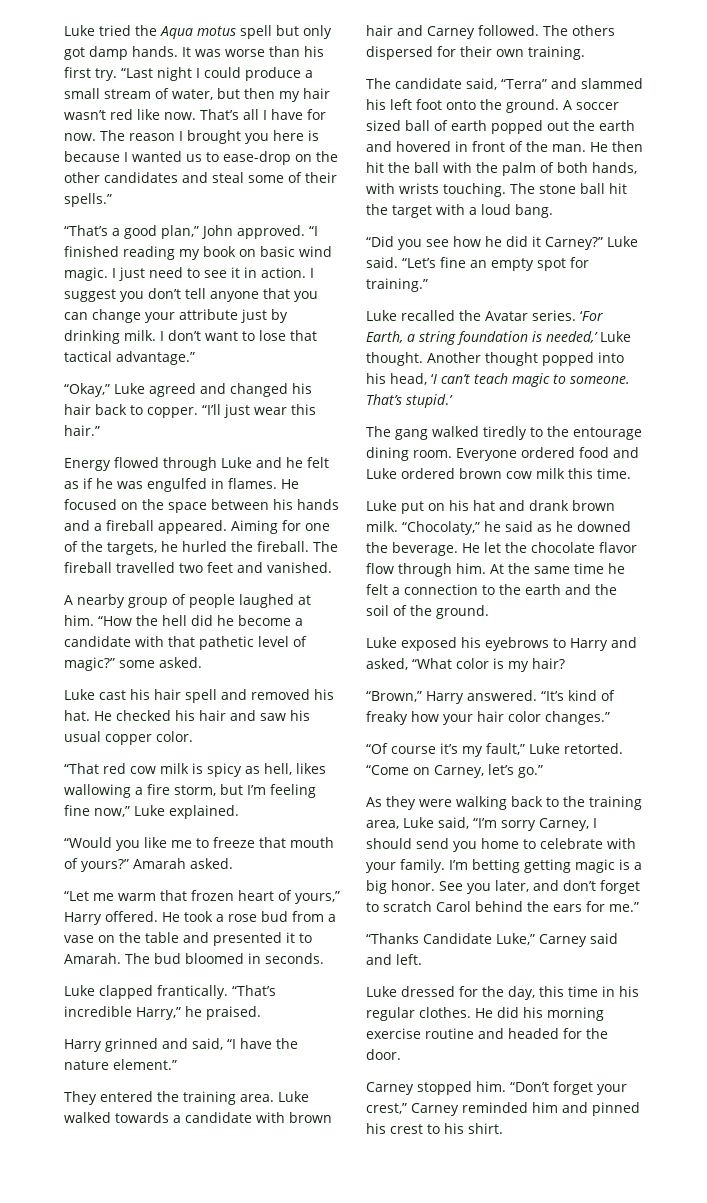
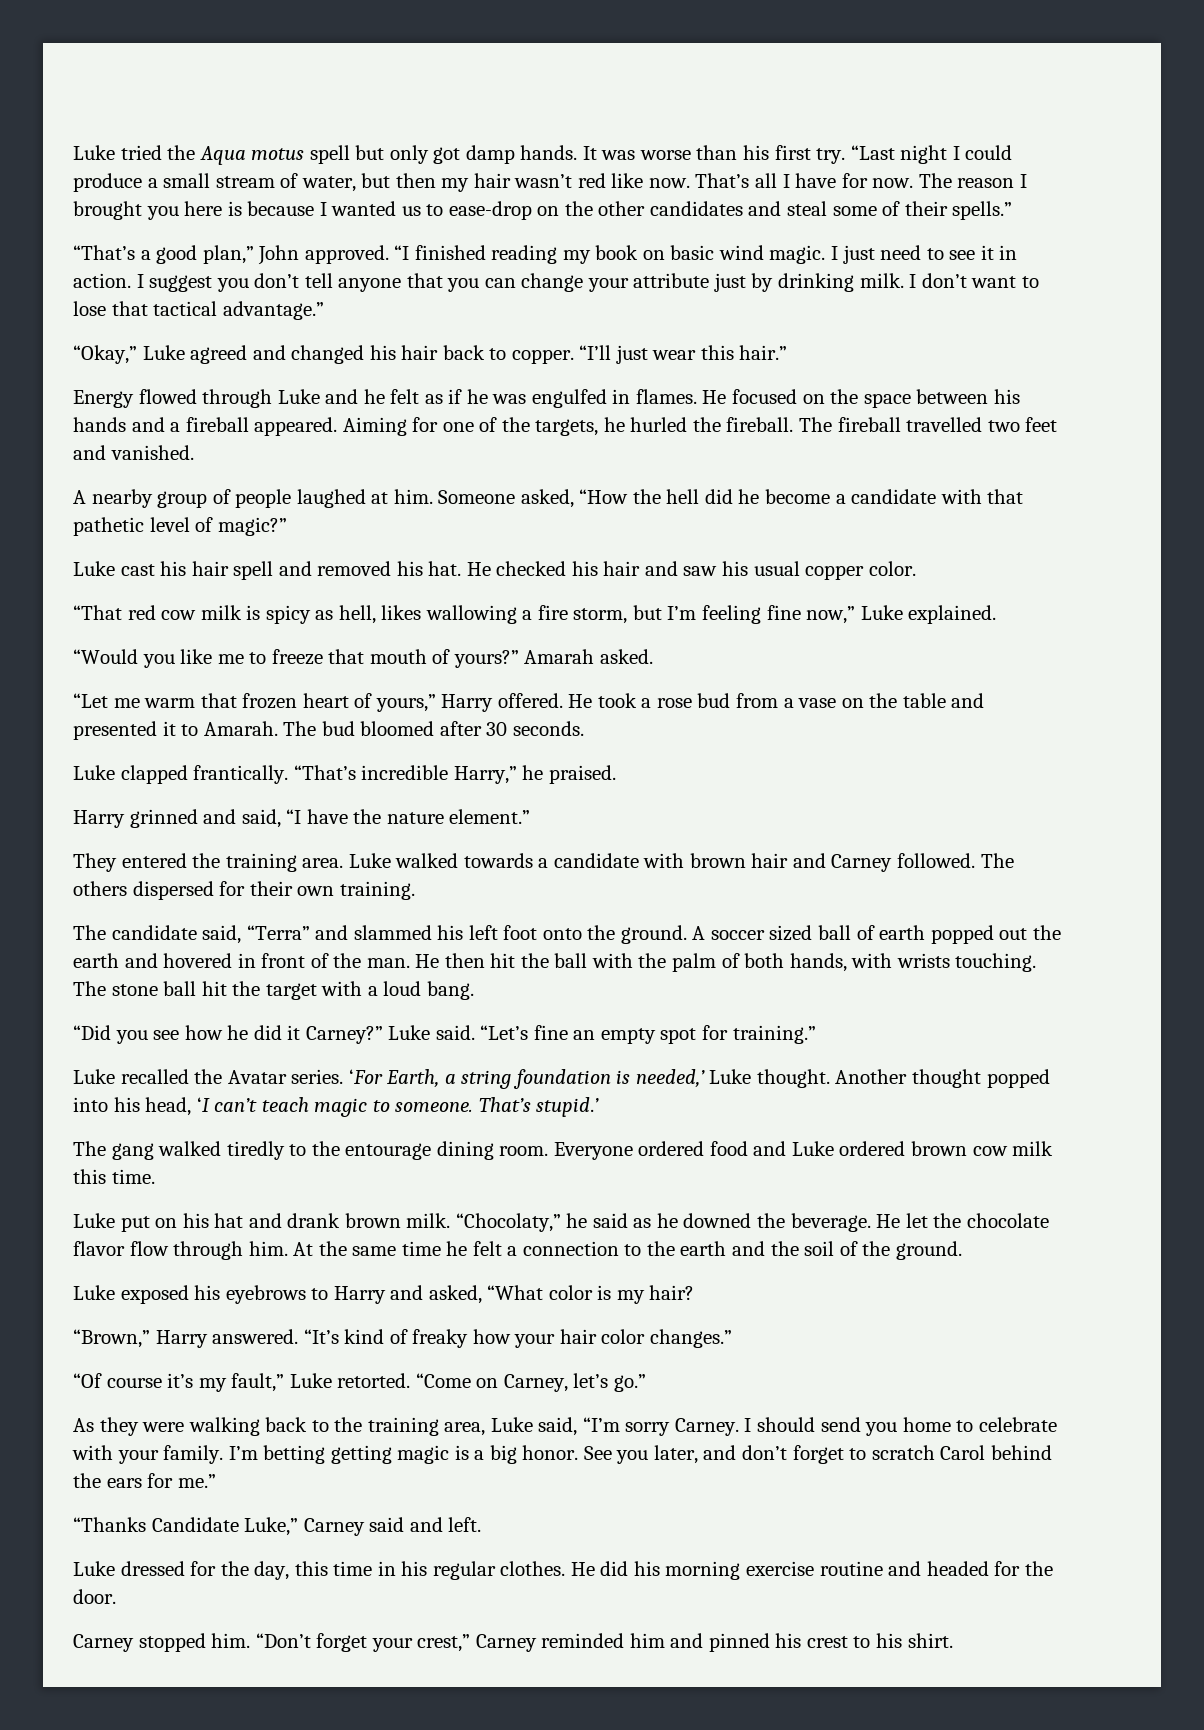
(94, 620) none -> [438,489,574,508] Someone asked,
[119,657,202,668] some asked. -> (287, 526) none
[248,953,261,964] in -> [439,721,508,736] after 30
[539,818,589,831] Carney, -> [674,1418,739,1436] Carney.

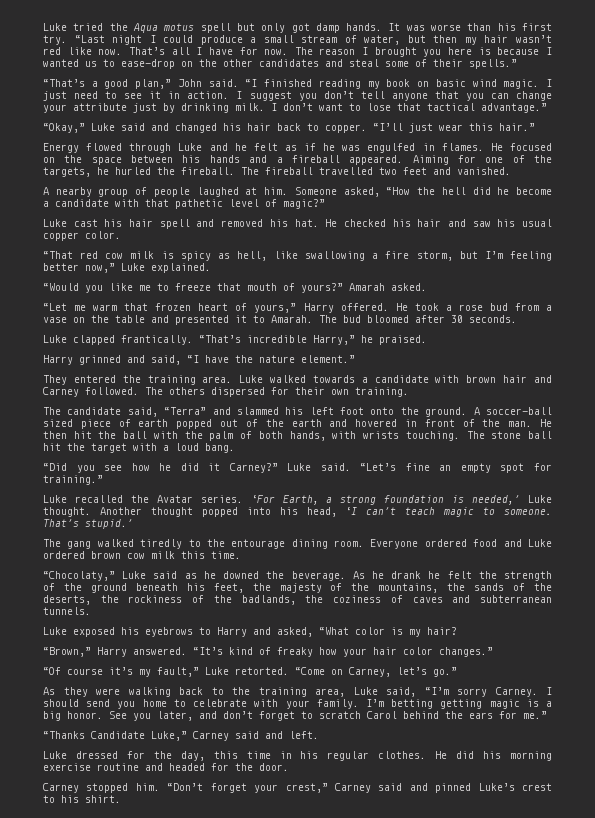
[304,245,389,264] approved. -> [208,79,239,87] said.
[190,345,248,364] agreed -> [121,123,145,131] said
[381,605,517,624] likes wallowing -> [274,251,366,261] like swallowing
[766,605,801,620] fine -> [43,263,79,271] better
[710,925,852,941] soccer sized ball -> [485,407,552,415] [43,419,111,429] soccer-ball sized piece
(1028, 934) none -> [245,419,258,427] of
[461,1070,512,1089] string -> [340,495,377,505] strong
[73,1213,588,1232] Luke put on his hat and drank brown milk. “Chocolaty,” he -> [43,571,147,581] “Chocolaty,” Luke
[876,1213,1049,1228] [73,1241,962,1260] He let the chocolate flavor flow through him. At the same time he felt a connection to the earth and the soil of the ground. -> [352,571,552,581] [43,583,552,593] [43,595,552,605] [43,607,91,615] As he drank he felt the strength of the ground beneath his feet, the majesty of the mountains, the sands of the deserts, the rockiness of the badlands, the coziness of caves and subterranean tunnels.
[541,1633,665,1648] reminded him -> [378,783,403,791] said
[775,1633,802,1648] his -> [478,783,515,791] Luke’s

